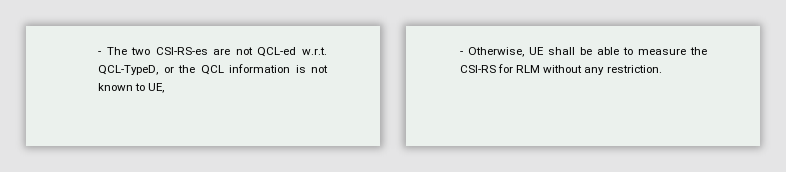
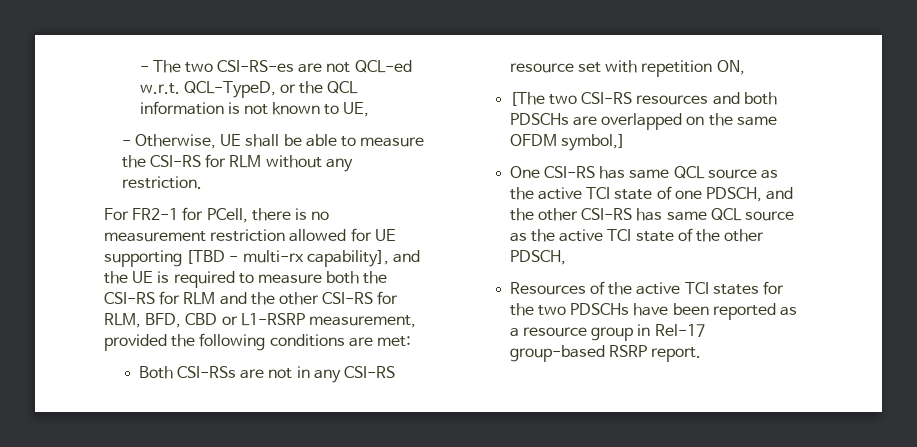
(662, 69) none -> [104,207,330,223] [104,228,396,242] [104,250,420,267] [104,271,388,288] [104,291,399,305] [104,313,416,328] [104,333,411,351] [138,366,395,383] [509,60,745,77] [509,92,777,106] [509,113,777,130] [509,134,625,151] [509,166,778,179] [509,186,794,202] [509,208,794,221] [509,228,765,242] [509,250,566,265] [509,281,784,295] [509,303,797,320] [509,324,705,341] [509,345,702,362] // For FR2-1 for PCell, there is no measurement restriction allowed for UE supporting [TBD - multi-rx capability], and the UE is required to measure both the CSI-RS for RLM and the other CSI-RS for RLM, BFD, CBD or L1-RSRP measurement, provided the following conditions are met: // Both CSI-RSs are not in any CSI-RS resource set with repetition ON, // [The two CSI-RS resources and both PDSCHs are overlapped on the same OFDM symbol,] // One CSI-RS has same QCL source as the active TCI state of one PDSCH, and the other CSI-RS has same QCL source as the active TCI state of the other PDSCH, // Resources of the active TCI states for the two PDSCHs have been reported as a resource group in Rel-17 group-based RSRP report.

